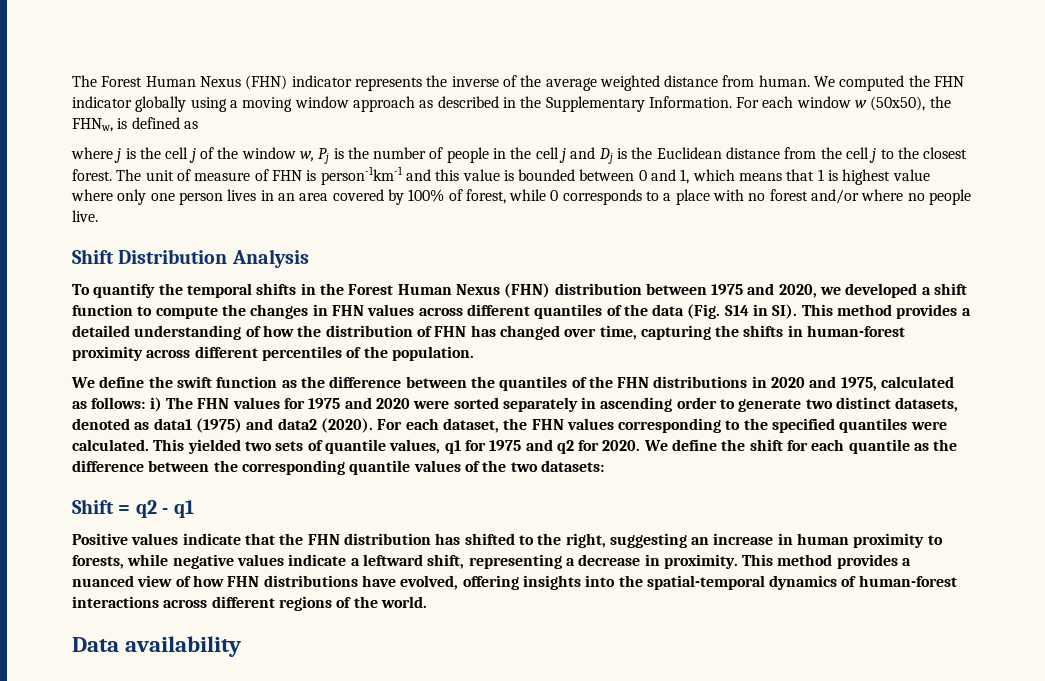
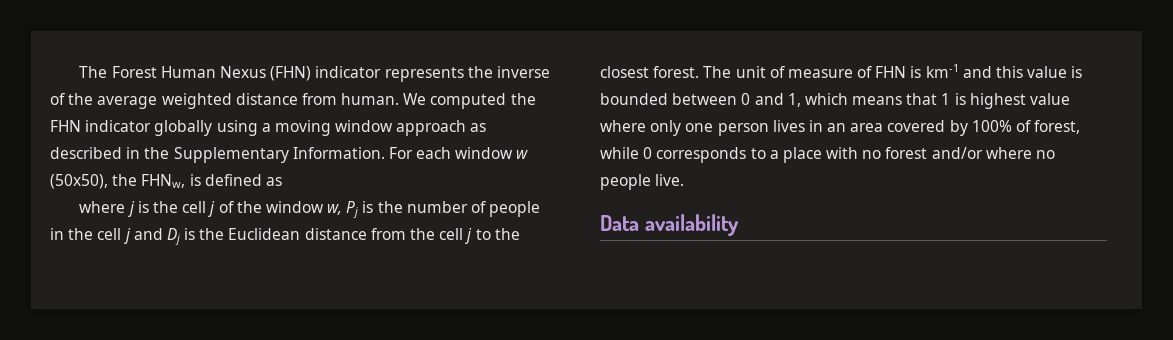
[320,166,403,185] person-1km-1 -> [925,64,959,78] km-1
[72,249,309,268] [72,283,968,298] [72,304,971,319] [72,325,906,340] [72,346,474,361] [71,376,955,391] [72,397,959,412] [72,418,947,433] [72,439,958,454] [72,460,604,475] [72,499,194,518] [72,533,943,548] [72,554,912,569] [72,575,957,590] [72,596,427,611] // Shift Distribution Analysis // To quantify the temporal shifts in the Forest Human Nexus (FHN) distribution between 1975 and 2020, we developed a shift function to compute the changes in FHN values across different quantiles of the data (Fig. S14 in SI). This method provides a detailed understanding of how the distribution of FHN has changed over time, capturing the shifts in human-forest proximity across different percentiles of the population. // We define the swift function as the difference between the quantiles of the FHN distributions in 2020 and 1975, calculated as follows: i) The FHN values for 1975 and 2020 were sorted separately in ascending order to generate two distinct datasets, denoted as data1 (1975) and data2 (2020). For each dataset, the FHN values corresponding to the specified quantiles were calculated. This yielded two sets of quantile values, q1 for 1975 and q2 for 2020. We define the shift for each quantile as the difference between the corresponding quantile values of the two datasets: // Shift = q2 - q1 // Positive values indicate that the FHN distribution has shifted to the right, suggesting an increase in human proximity to forests, while negative values indicate a leftward shift, representing a decrease in proximity. This method provides a nuanced view of how FHN distributions have evolved, offering insights into the spatial-temporal dynamics of human-forest interactions across different regions of the world. -> (685, 180) none

